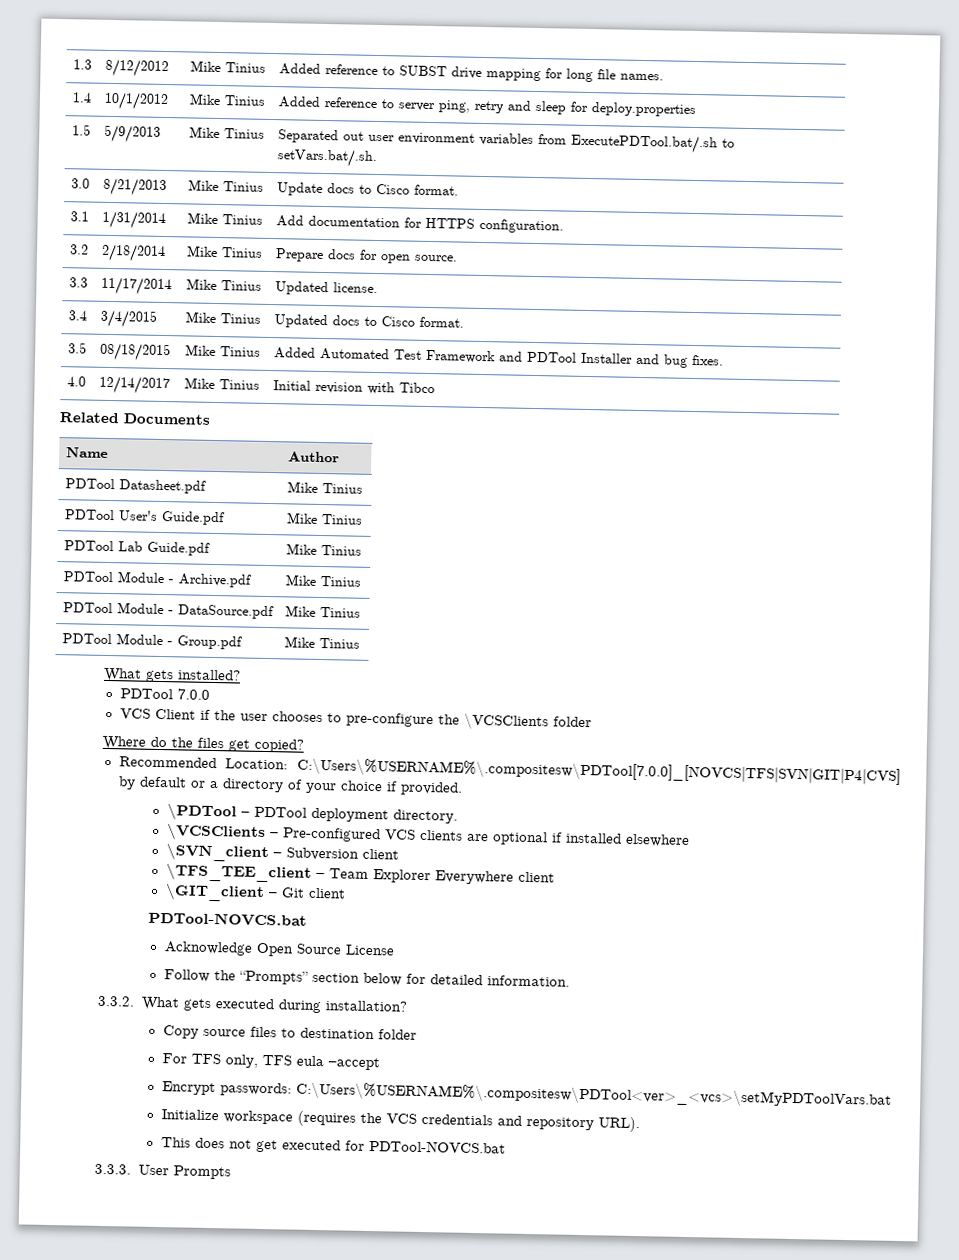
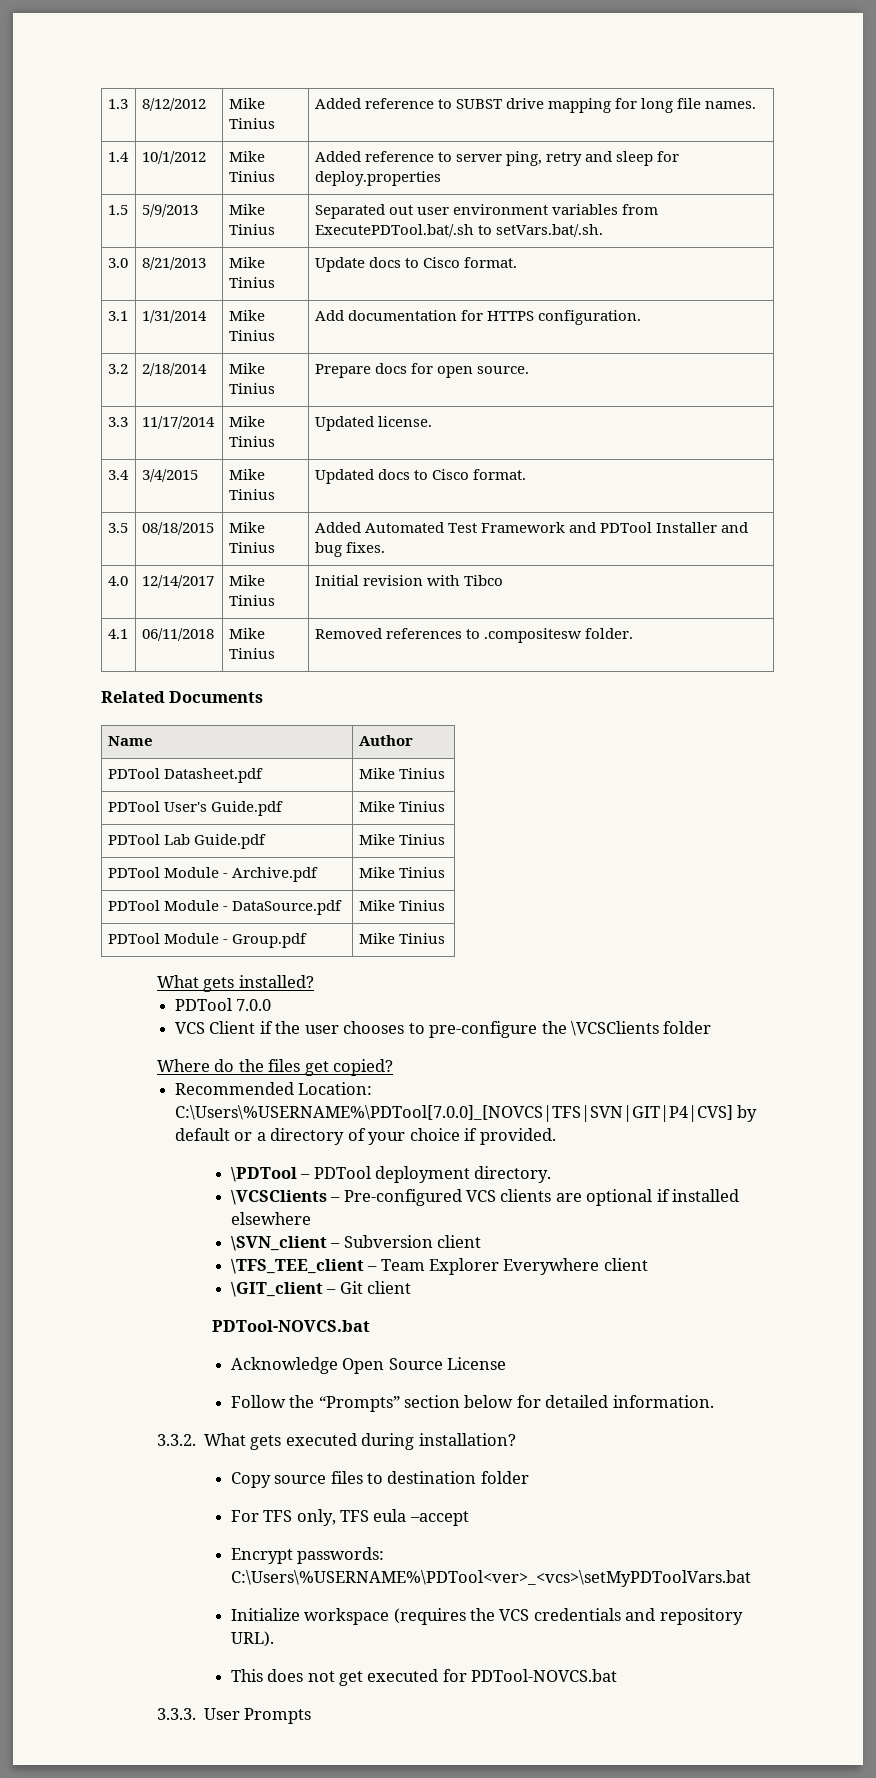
(435, 388) none -> [107,629,128,639] [141,628,214,641] [228,628,265,639] [228,648,275,659] [314,628,634,643] // 4.1 | 06/11/2018 | Mike Tinius | Removed references to .compositesw folder.
[297,757,901,785] C:\Users\%USERNAME%\.compositesw\PDTool[7.0.0]_[NOVCS|TFS|SVN|GIT|P4|CVS] -> [174,1105,733,1122] C:\Users\%USERNAME%\PDTool[7.0.0]_[NOVCS|TFS|SVN|GIT|P4|CVS]
[295,1081,892,1109] C:\Users\%USERNAME%\.compositesw\PDTool<ver>_<vcs>\setMyPDToolVars.bat -> [230,1570,751,1587] C:\Users\%USERNAME%\PDTool<ver>_<vcs>\setMyPDToolVars.bat

